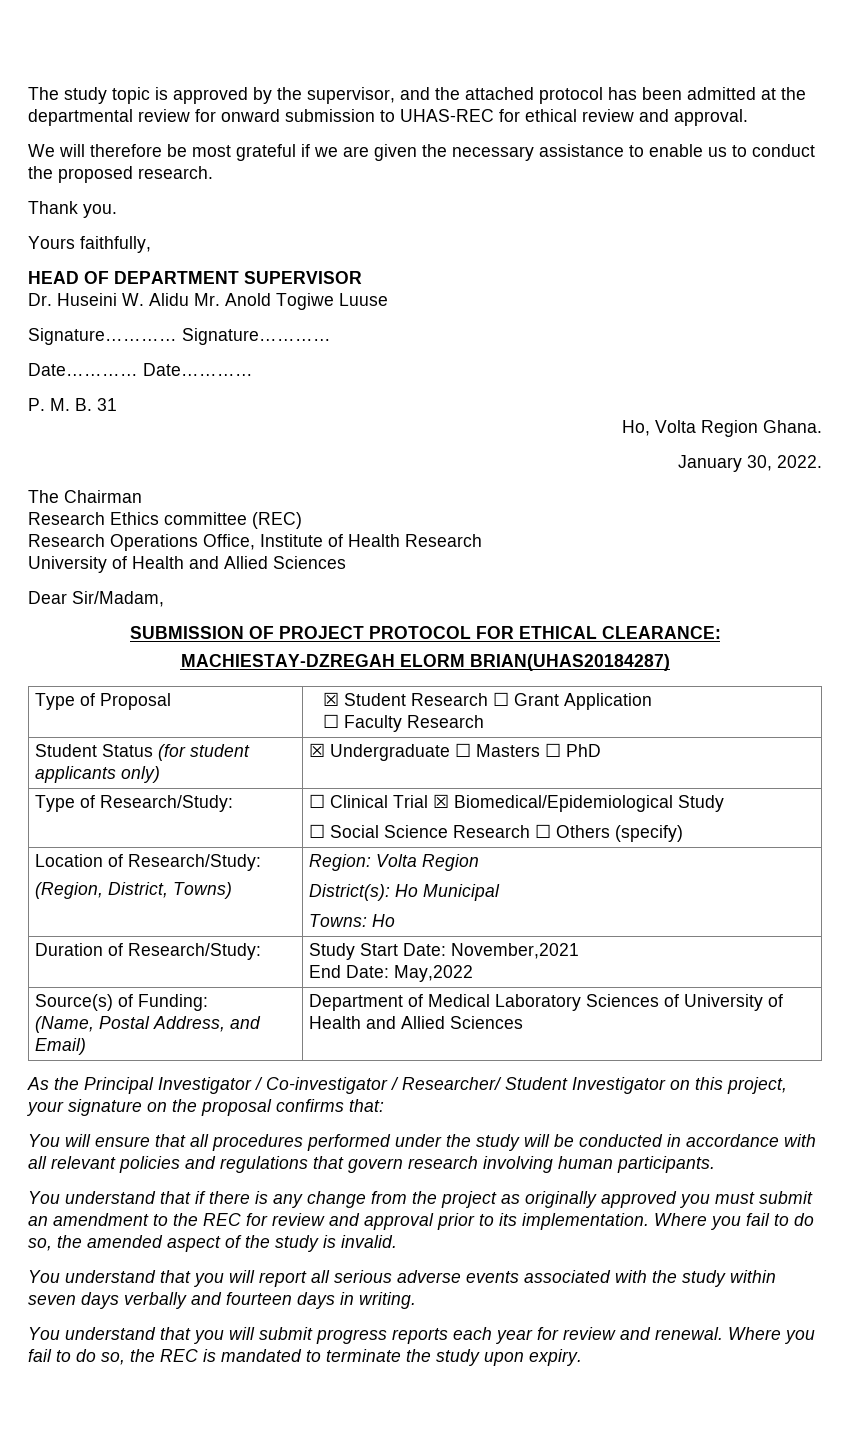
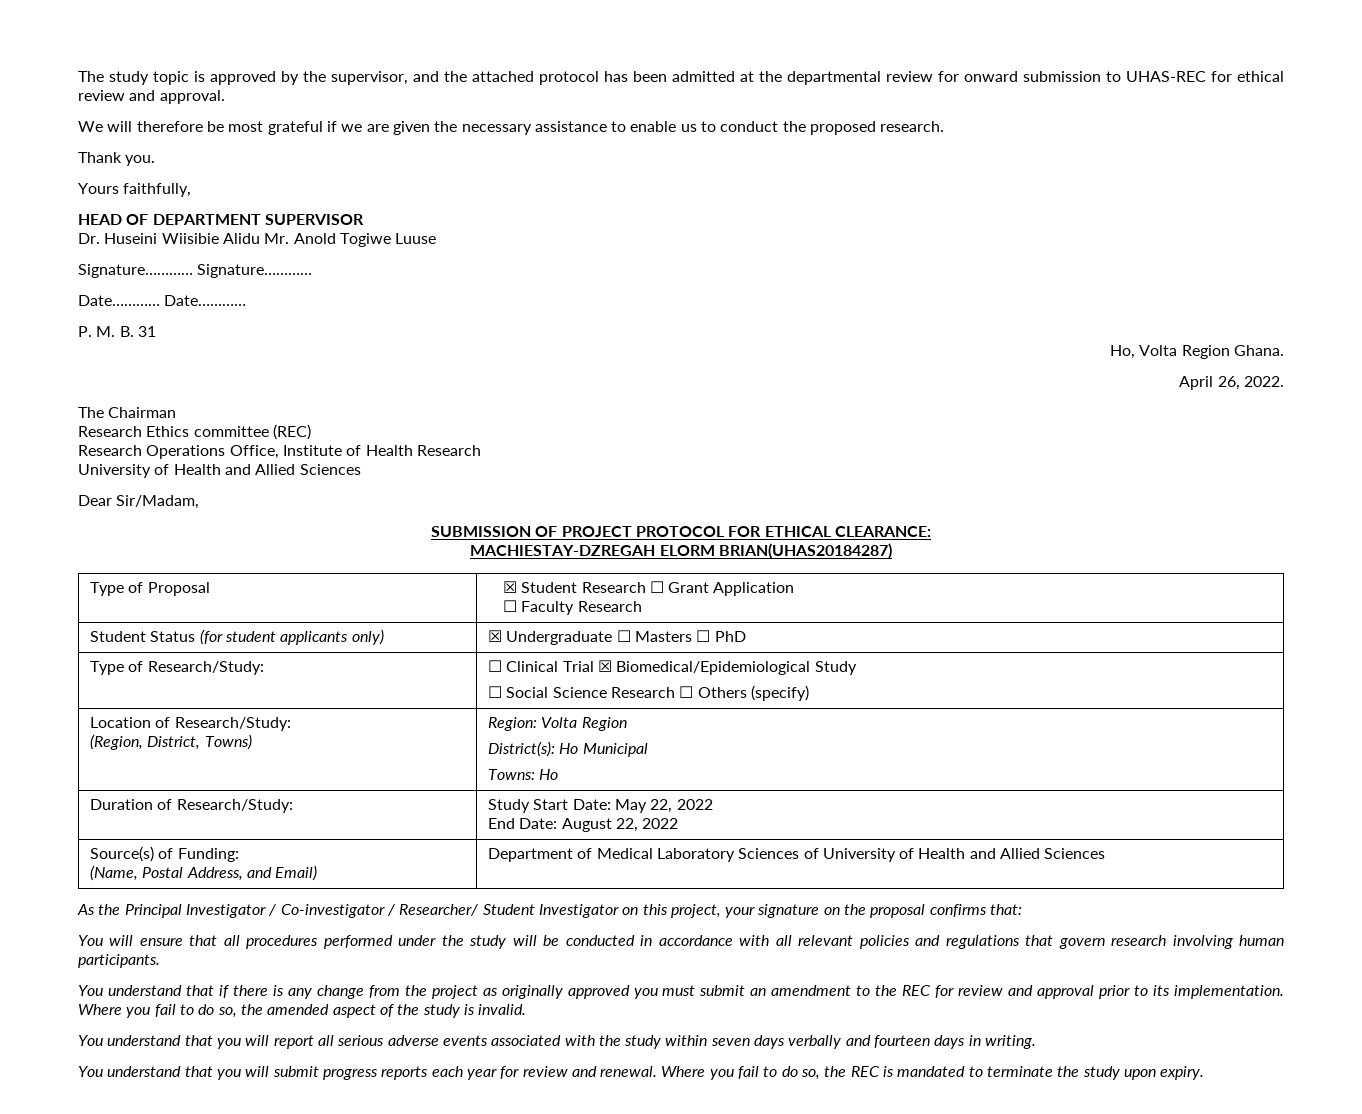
[122,293,144,306] W. -> [161,233,219,244] Wiisibie
[678,455,772,472] January 30, -> [1179,376,1240,390] April 26,
[451,943,580,959] November,2021 -> [614,799,713,813] May 22, 2022
[394,965,474,982] May,2022 -> [561,818,679,832] August 22, 2022

